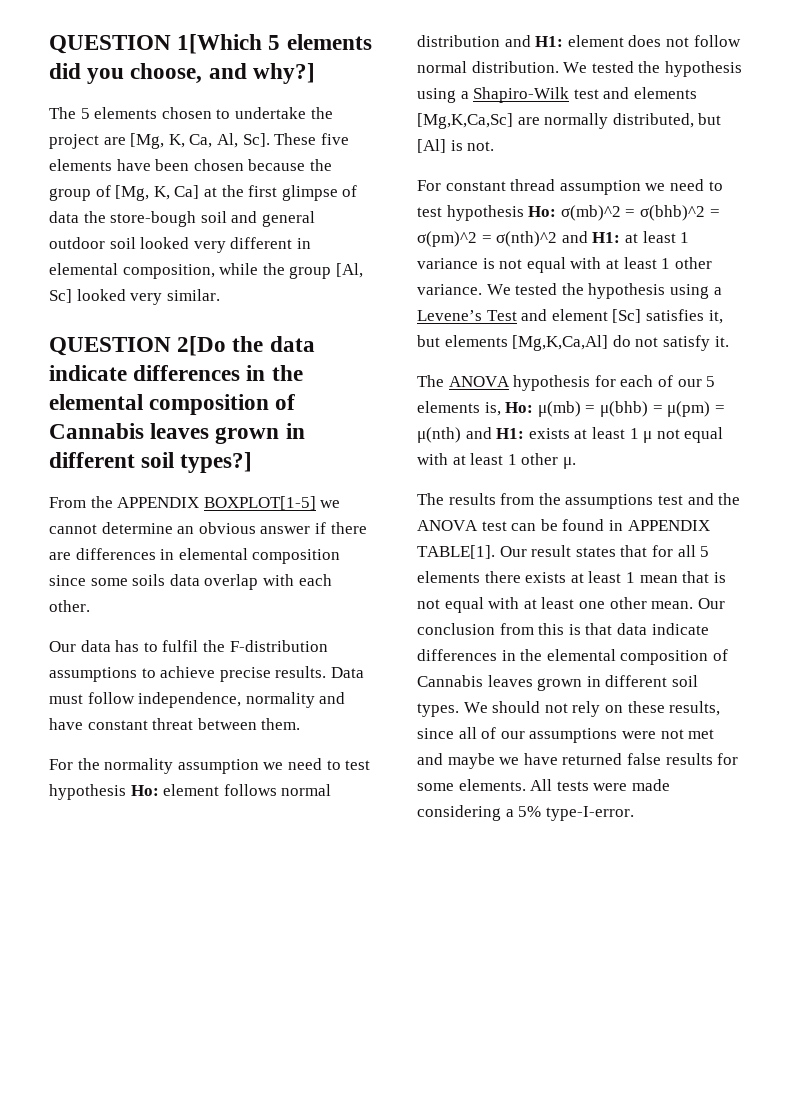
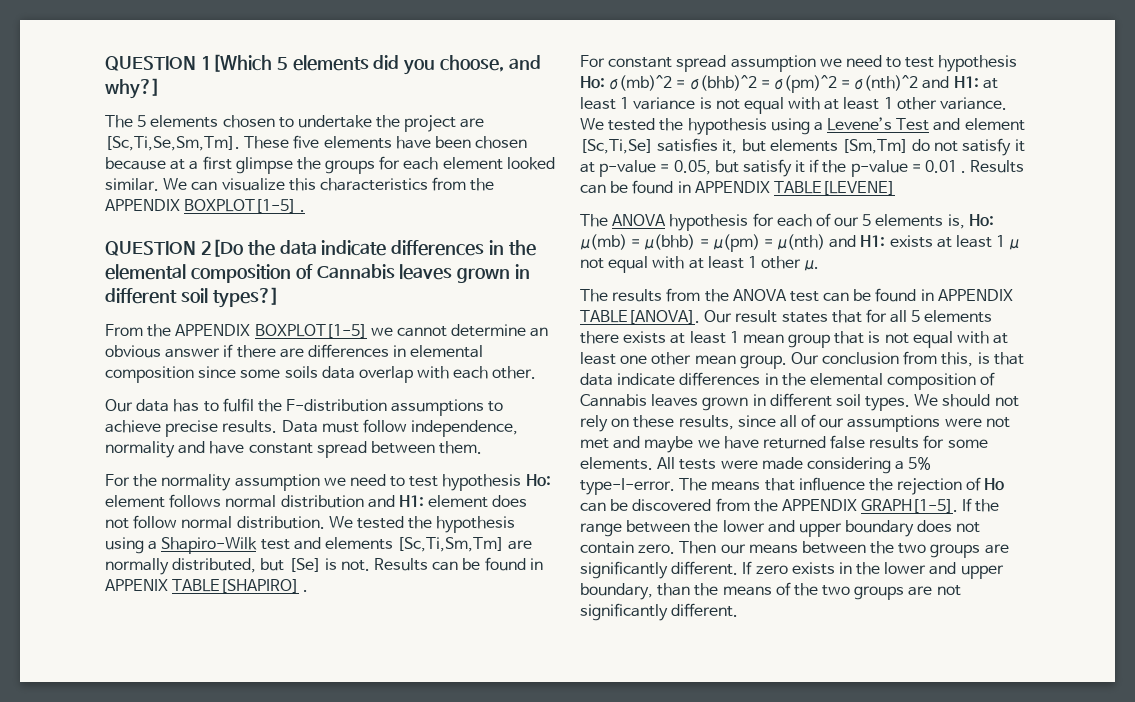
[130,133,270,149] [Mg, K, Ca, Al, Sc]. -> [105,136,240,151] [Sc,Ti,Se,Sm,Tm].
[309,159,332,171] [49,185,358,201] [49,211,315,227] [49,237,311,253] [49,263,363,279] [49,289,220,305] the group of [Mg, K, Ca] at the first glimpse of data the store-bough soil and general outdoor soil looked very different in elemental composition, while the group [Al, Sc] looked very similar. -> [170,156,555,174] [105,177,495,191] [105,199,306,213] at a first glimpse the groups for each element looked similar. We can visualize this characteristics from the APPENDIX BOXPLOT[1-5] .
[152,718,194,730] threat -> [316,441,367,458] spread
[417,113,513,129] [Mg,K,Ca,Sc] -> [397,537,505,552] [Sc,Ti,Sm,Tm]
[417,139,446,153] [Al] -> [288,558,321,572] [Se]
(495, 146) none -> [374,557,543,571] [105,579,309,593] Results can be found in APPENIX TABLE[SHAPIRO] .
[510,179,556,191] thread -> [676,55,727,72] spread
[612,309,642,323] [Sc] -> [580,139,653,154] [Sc,Ti,Se]
[512,335,609,351] [Mg,K,Ca,Al] -> [841,139,908,154] [Sm,Tm]
[714,336,729,347] it. -> [1014,139,1025,152] [580,159,1025,177] [580,180,895,195] it at p-value = 0.05, but satisfy it if the p-value = 0.01 . Results can be found in APPENDIX TABLE[LEVENE]
[565,493,741,509] assumptions test and the -> (729, 295) none
[417,545,495,559] TABLE[1]. -> [580,310,700,324] TABLE[ANOVA].
(678, 579) none -> [788,334,831,348] group
[651,601,694,609] mean. -> [694,355,787,369] mean group.
[538,623,565,635] this -> [941,352,974,367] this,
(634, 813) none -> [679,477,1005,495] [580,498,1000,513] [580,520,981,537] [580,541,1009,558] [580,561,1004,579] [580,582,961,600] [580,603,739,621] The means that influence the rejection of Ho can be discovered from the APPENDIX GRAPH[1-5]. If the range between the lower and upper boundary does not contain zero. Then our means between the two groups are significantly different. If zero exists in the lower and upper boundary, than the means of the two groups are not significantly different.

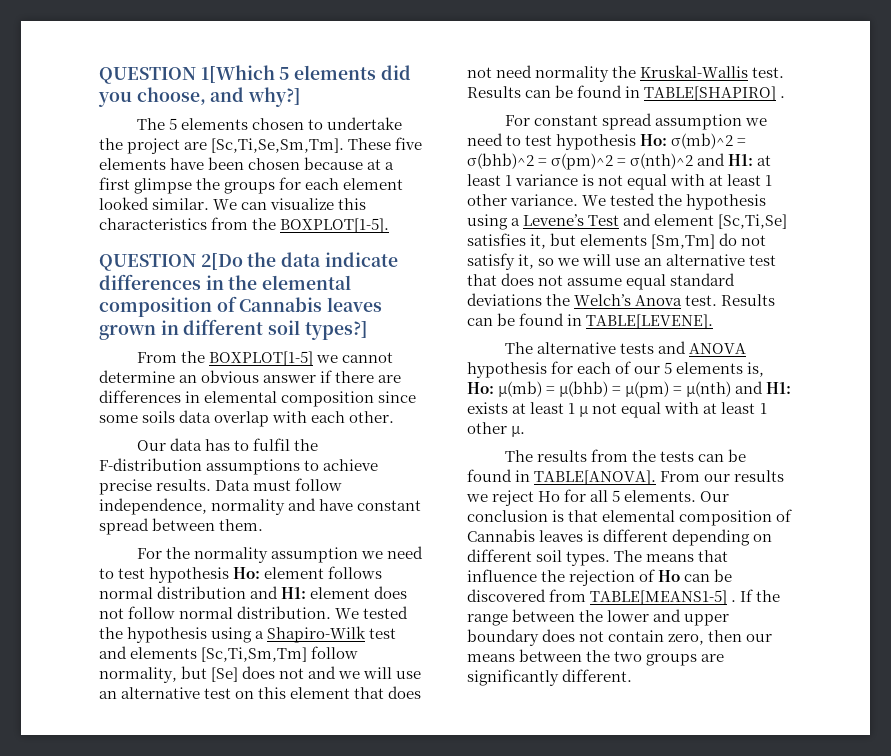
[105,199,306,213] APPENDIX BOXPLOT[1-5] . -> [280,218,390,233] BOXPLOT[1-5].
[175,324,251,336] APPENDIX -> (206, 357) none
[508,540,533,550] [105,557,543,575] [105,579,168,591] are normally distributed, but [Se] is not. Results can be found in APPENIX -> [311,646,359,659] [99,666,422,683] [99,686,422,699] [467,65,785,82] [467,85,641,98] follow normality, but [Se] does not and we will use an alternative test on this element that does not need normality the Kruskal-Wallis test. Results can be found in
[1014,139,1025,152] [580,159,1025,177] [580,180,895,195] [580,214,608,227] it at p-value = 0.05, but satisfy it if the p-value = 0.01 . Results can be found in APPENDIX TABLE[LEVENE] // The -> [518,254,777,269] [467,273,736,290] [467,293,776,306] [467,313,714,329] [505,341,687,354] it, so we will use an alternative test that does not assume equal standard deviations the Welch’s Anova test. Results can be found in TABLE[LEVENE]. // The alternative tests and
[732,288,1013,302] [580,309,993,324] [580,331,1009,348] [580,351,1024,369] [580,372,996,390] [580,393,1019,411] [580,414,1010,432] [580,435,988,453] [580,457,932,474] [580,478,675,495] ANOVA test can be found in APPENDIX TABLE[ANOVA]. Our result states that for all 5 elements there exists at least 1 mean group that is not equal with at least one other mean group. Our conclusion from this, is that data indicate differences in the elemental composition of Cannabis leaves grown in different soil types. We should not rely on these results, since all of our assumptions were not met and maybe we have returned false results for some elements. All tests were made considering a 5% type-I-error. -> [660,449,747,462] [467,469,785,485] [466,489,730,506] [467,509,793,526] [467,529,773,546] [467,549,611,566] tests can be found in TABLE[ANOVA]. From our results we reject Ho for all 5 elements. Our conclusion is that elemental composition of Cannabis leaves is different depending on different soil types.
[753,499,959,513] the APPENDIX GRAPH[1-5]. -> [590,590,737,605] TABLE[MEANS1-5] .
[638,541,717,554] zero. Then -> [668,630,743,645] zero, then
[742,561,1004,579] [580,582,961,600] [580,603,739,621] If zero exists in the lower and upper boundary, than the means of the two groups are not significantly different. -> (633, 675) none

